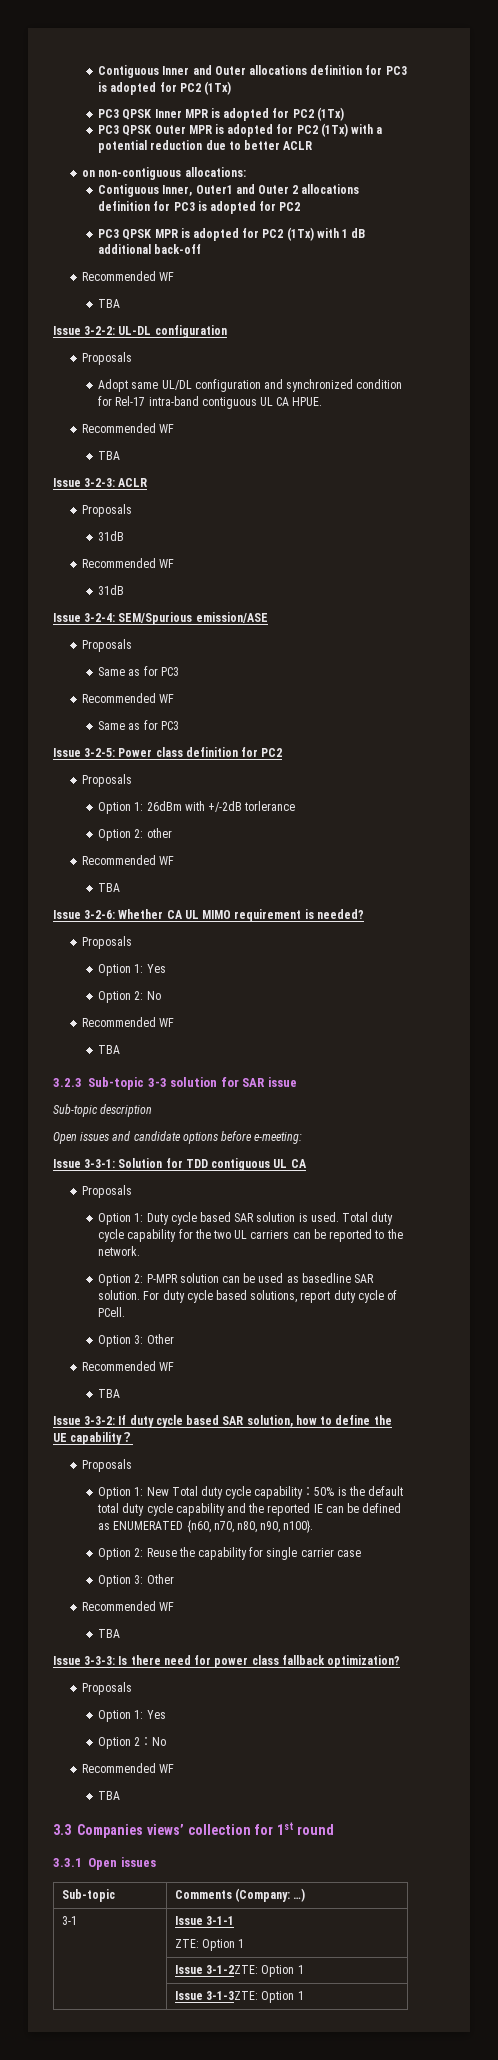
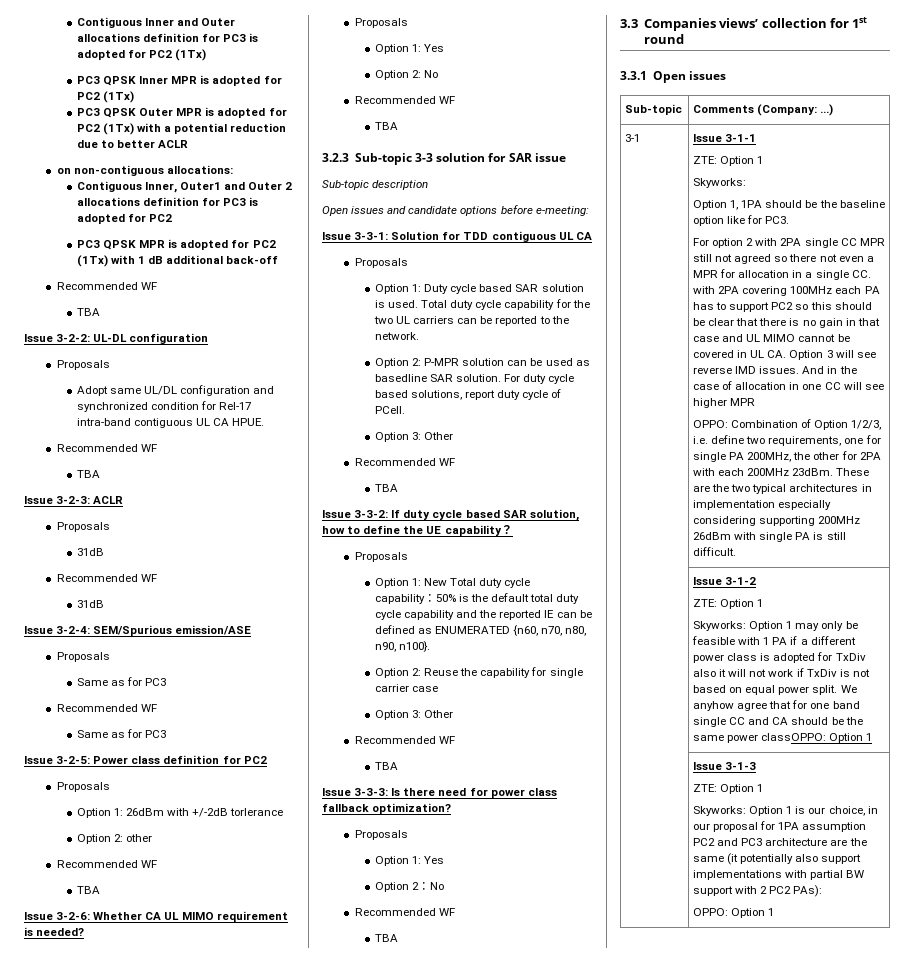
[174,1965,304,1977] [174,1991,304,2003] // | Issue 3-1-2ZTE: Option 1 // | Issue 3-1-3ZTE: Option 1 -> [693,178,747,188] [693,200,885,210] [693,215,790,226] [693,238,885,248] [693,254,874,264] [693,269,871,280] [693,286,880,296] [693,302,872,312] [693,318,880,328] [693,334,850,342] [693,350,876,360] [693,366,857,374] [693,381,884,390] [693,398,756,408] [693,419,882,430] [693,435,881,446] [693,451,881,462] [693,468,870,476] [693,484,872,494] [693,500,832,510] [693,516,861,526] [693,532,846,542] [693,547,737,556] [693,577,757,585] [693,599,764,609] [693,621,858,631] [692,636,856,645] [693,652,866,663] [693,668,870,677] [693,685,857,695] [693,700,860,711] [693,717,863,727] [693,733,873,743] [693,762,757,770] [693,784,764,794] [693,806,878,816] [693,821,867,832] [693,838,867,846] [693,853,862,865] [693,870,865,880] [693,885,823,897] [693,908,775,918] // Skyworks: // Option 1, 1PA should be the baseline option like for PC3. // For option 2 with 2PA single CC MPR still not agreed so there not even a MPR for allocation in a single CC. with 2PA covering 100MHz each PA has to support PC2 so this should be clear that there is no gain in that case and UL MIMO cannot be covered in UL CA. Option 3 will see reverse IMD issues. And in the case of allocation in one CC will see higher MPR // OPPO: Combination of Option 1/2/3, i.e. define two requirements, one for single PA 200MHz, the other for 2PA with each 200MHz 23dBm. These are the two typical architectures in implementation especially considering supporting 200MHz 26dBm with single PA is still difficult. // | Issue 3-1-2 // ZTE: Option 1 // Skyworks: Option 1 may only be feasible with 1 PA if a different power class is adopted for TxDiv also it will not work if TxDiv is not based on equal power split. We anyhow agree that for one band single CC and CA should be the same power classOPPO: Option 1 // | Issue 3-1-3 // ZTE: Option 1 // Skyworks: Option 1 is our choice, in our proposal for 1PA assumption PC2 and PC3 architecture are the same (it potentially also support implementations with partial BW support with 2 PC2 PAs): // OPPO: Option 1

